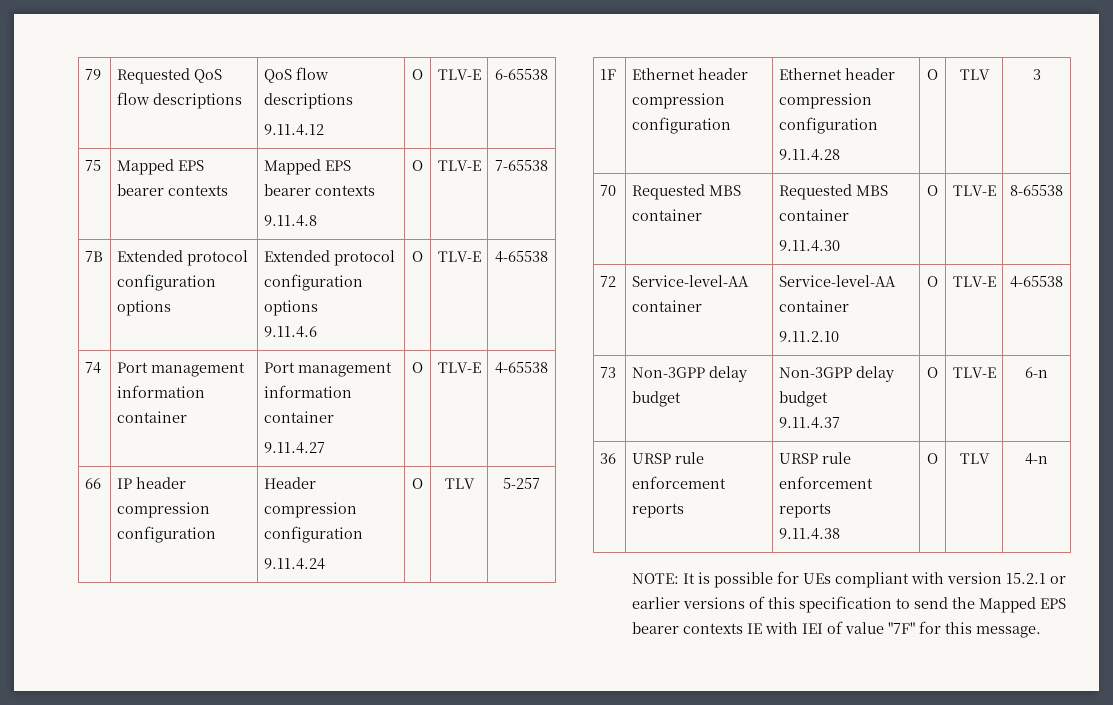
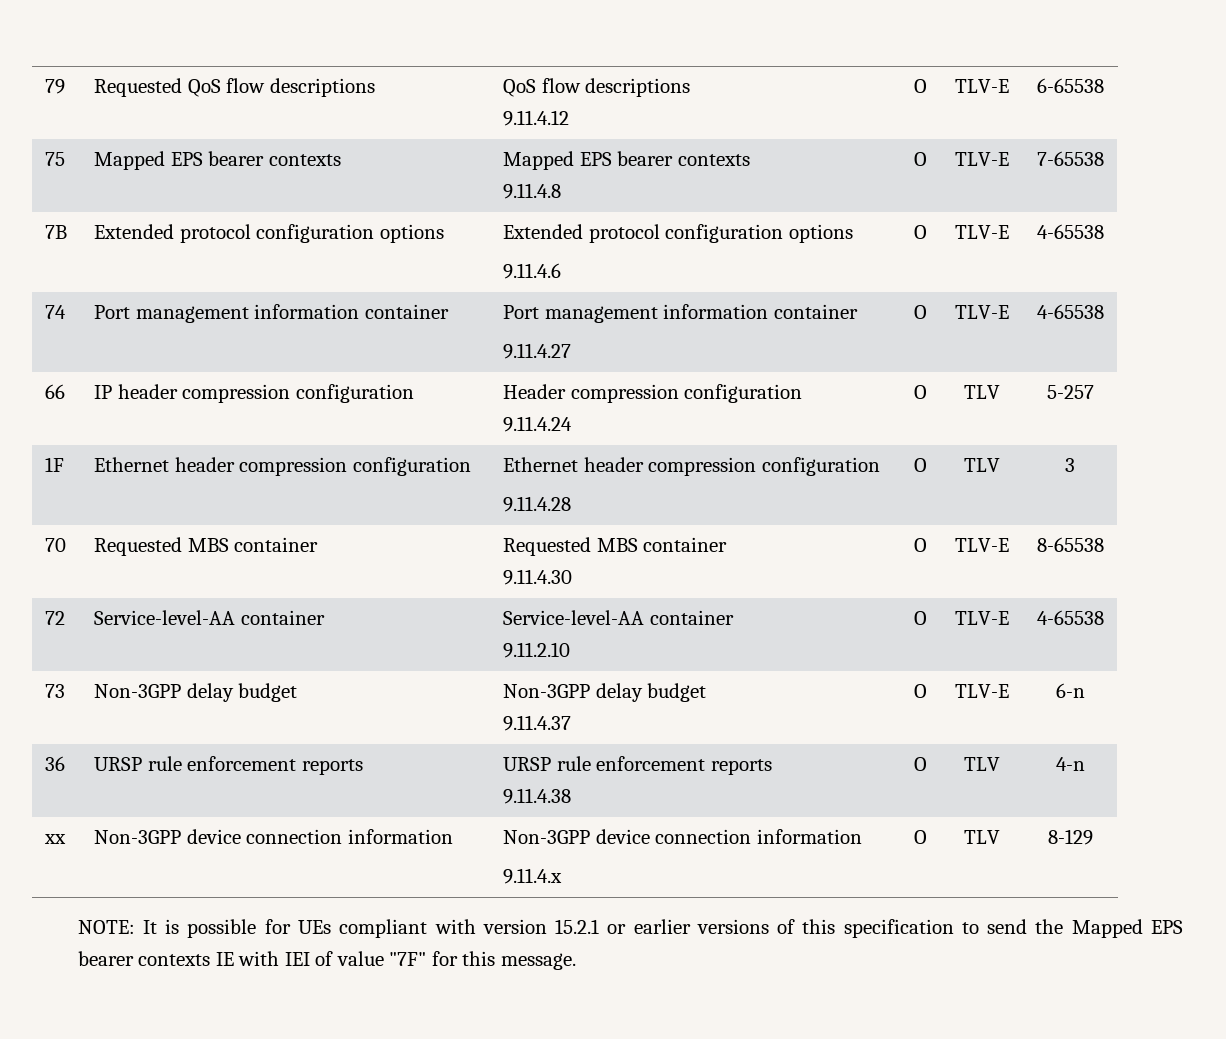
(1048, 459) none -> [44,834,67,844] [94,829,453,844] [503,829,862,844] [503,868,563,884] [914,830,927,844] [963,830,1000,844] [1047,829,1093,845] // xx | Non-3GPP device connection information | Non-3GPP device connection information // 9.11.4.x | O | TLV | 8-129

